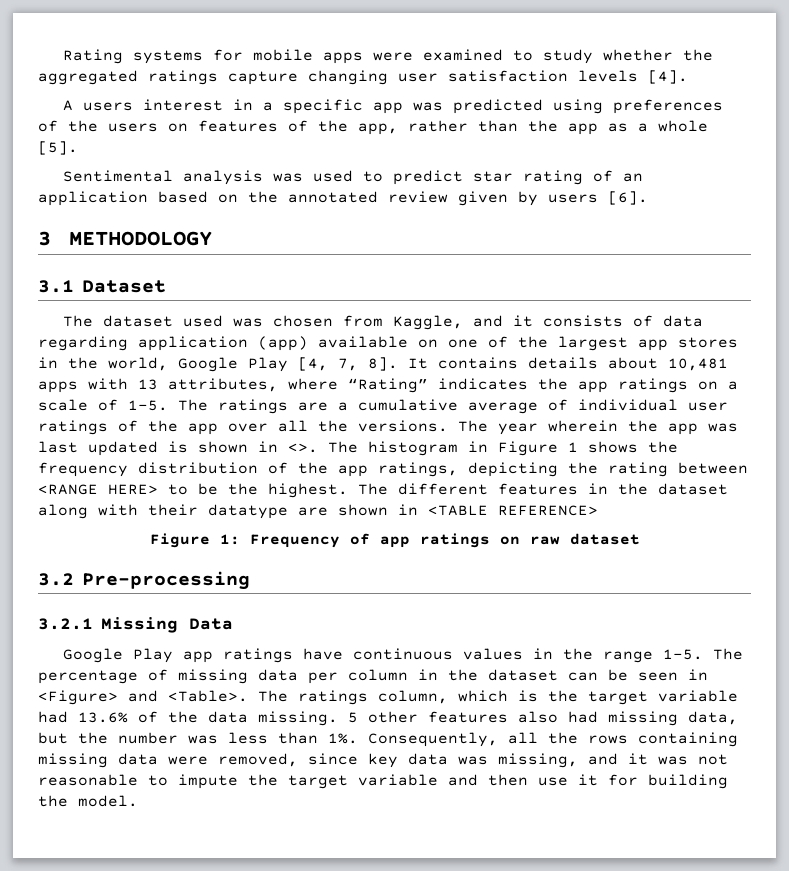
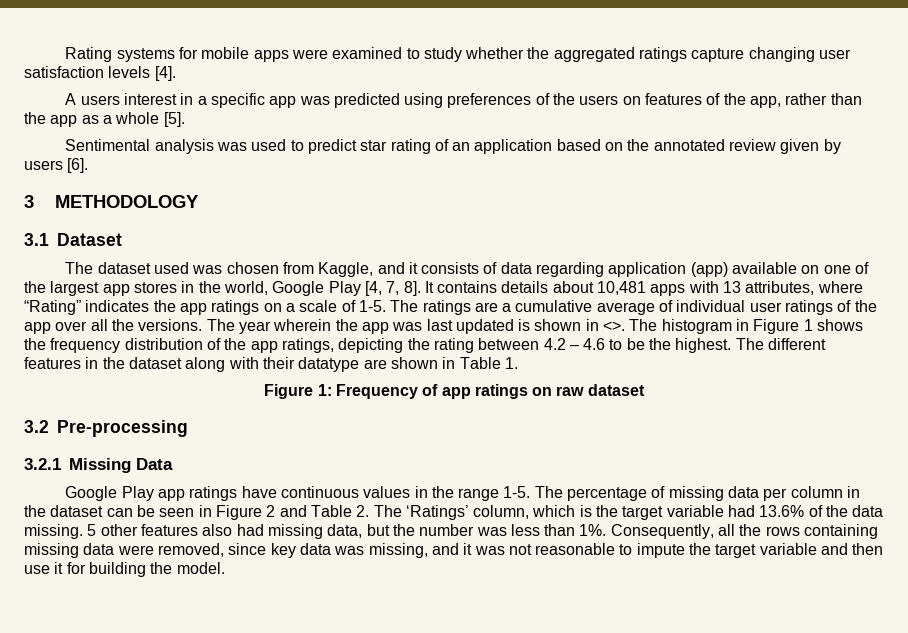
[38,484,158,495] <RANGE HERE> -> [543,338,606,350] 4.2 – 4.6
[428,505,598,516] <TABLE REFERENCE> -> [459,357,518,369] Table 1.
[38,690,368,705] <Figure> and <Table>. The ratings -> [215,505,469,520] Figure 2 and Table 2. The ‘Ratings’

